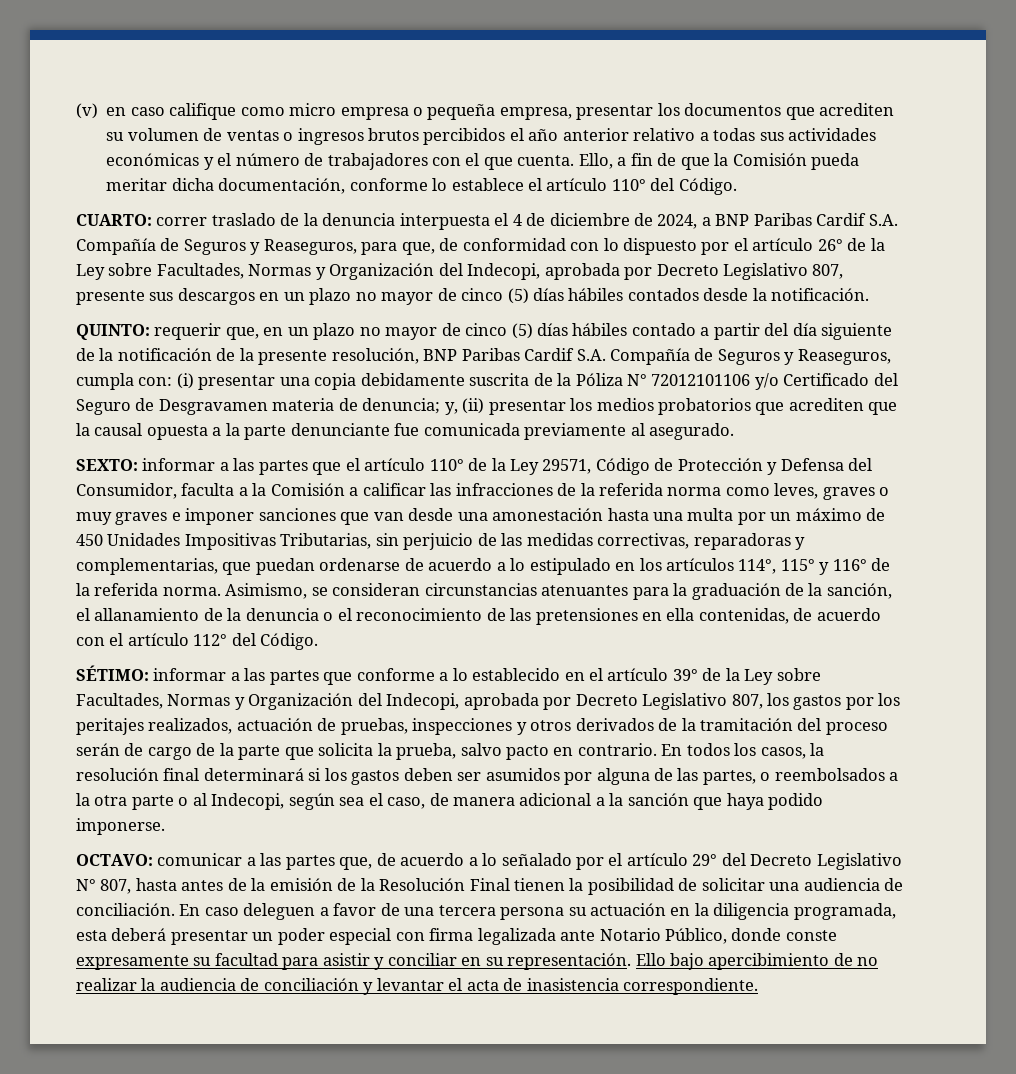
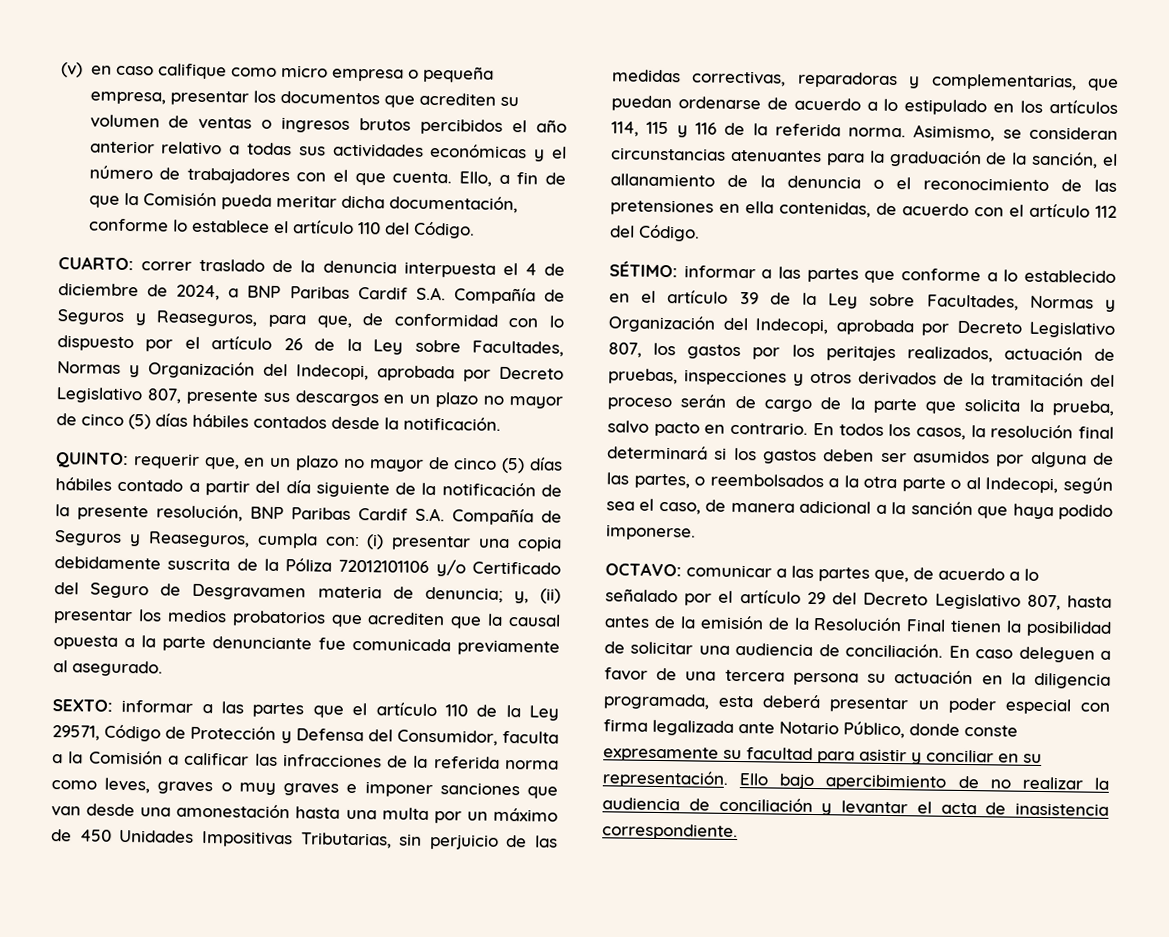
[611,179,646,191] 110° -> [357,222,381,235] 110
[817,239,843,251] 26° -> [283,338,303,351] 26
[627,374,648,386] N° -> (333, 565) none
[429,459,464,471] 110° -> [444,704,468,717] 110
[738,559,867,575] 114°, 115° y 116° -> [611,121,717,138] 114, 115 y 116
[193,634,228,646] 112° -> [1095,205,1117,218] 112
[672,669,698,681] 39° -> [739,292,759,305] 39
[692,854,718,866] 29° -> [806,591,826,605] 29
[76,879,96,891] N° -> (1021, 601) none

